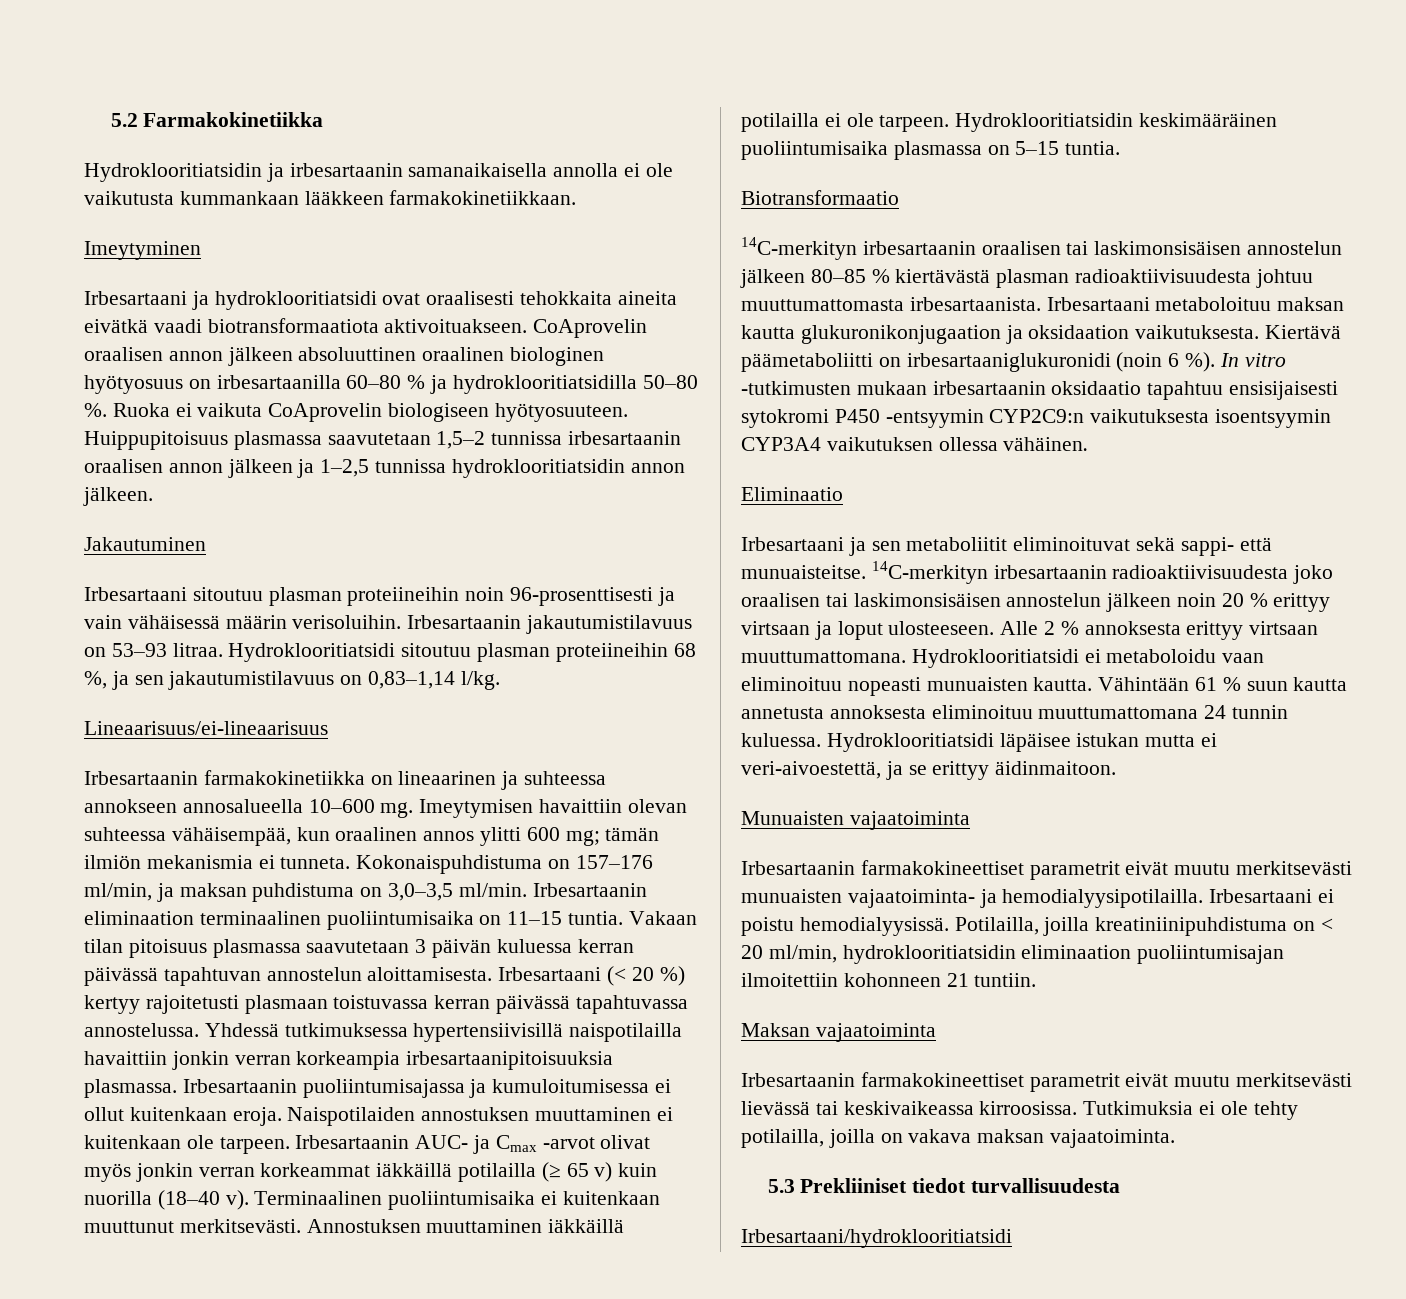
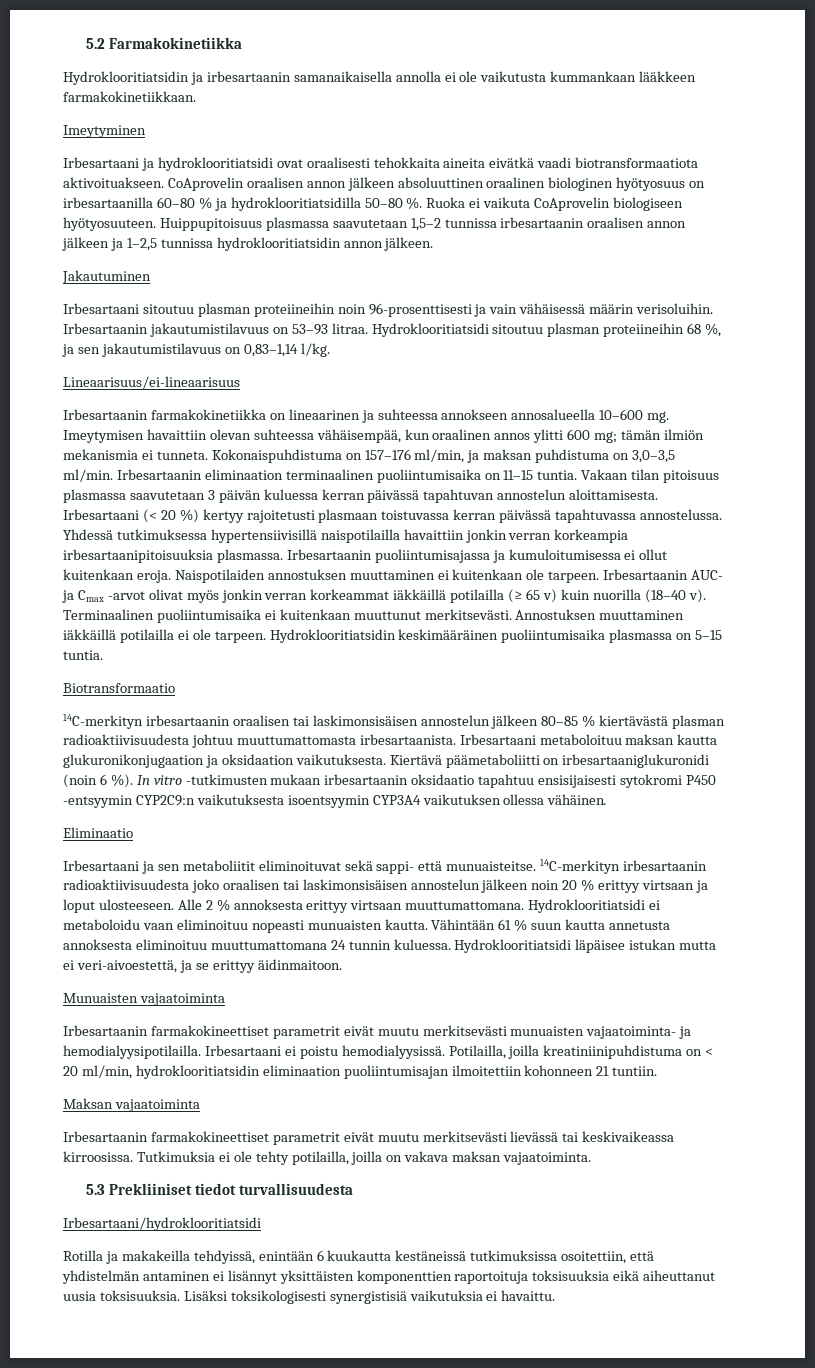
(1012, 1238) none -> [63,1250,655,1264] [62,1270,716,1284] [63,1290,556,1304] // Rotilla ja makakeilla tehdyissä, enintään 6 kuukautta kestäneissä tutkimuksissa osoitettiin, että yhdistelmän antaminen ei lisännyt yksittäisten komponenttien raportoituja toksisuuksia eikä aiheuttanut uusia toksisuuksia. Lisäksi toksikologisesti synergistisiä vaikutuksia ei havaittu.

